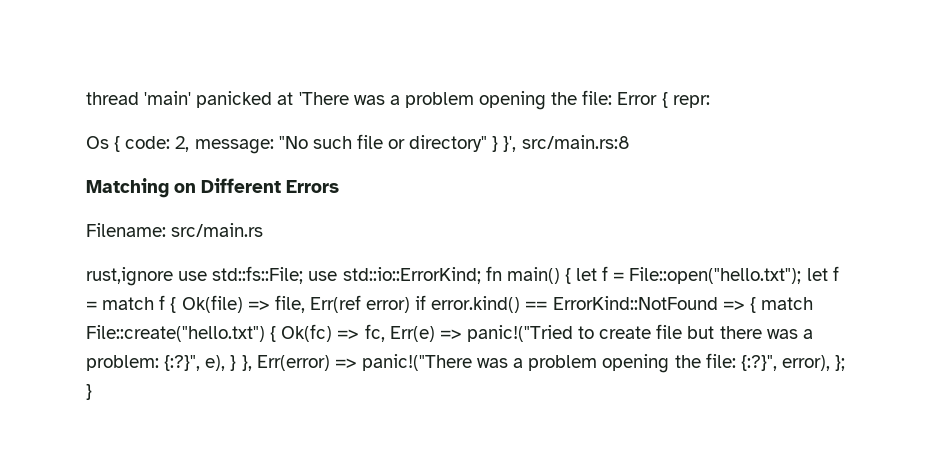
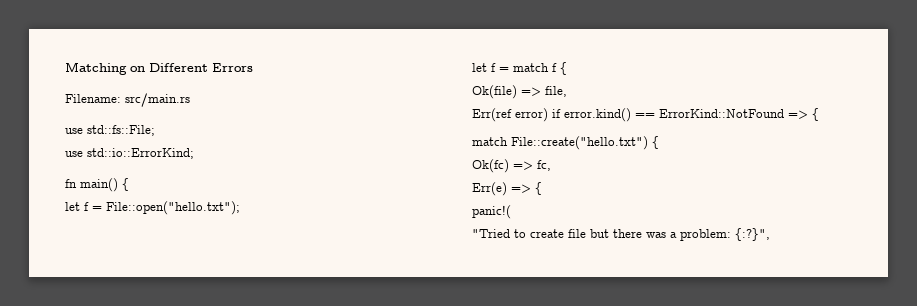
[86,90,710,110] [86,134,630,154] thread 'main' panicked at 'There was a problem opening the file: Error { repr: // Os { code: 2, message: "No such file or directory" } }', src/main.rs:8 // -> (65, 68) none
[86,267,173,286] rust,ignore -> (190, 100) none
(304, 275) none -> (155, 130) //
(481, 275) none -> (194, 153) //
(571, 276) none -> (129, 184) //
(802, 275) none -> (240, 208) //
(177, 305) none -> (567, 68) //
(305, 304) none -> (567, 91) //
(756, 305) none -> (819, 114) //
(277, 334) none -> (659, 142) //
(385, 333) none -> (551, 165) //
[466,325,573,342] panic!("Tried -> [535,182,542,195] [472,205,511,219] [472,229,510,238] { // panic!( // "Tried
[205,353,846,373] [86,384,92,400] e), } }, Err(error) => panic!("There was a problem opening the file: {:?}", error), }; } -> (770, 234) none

